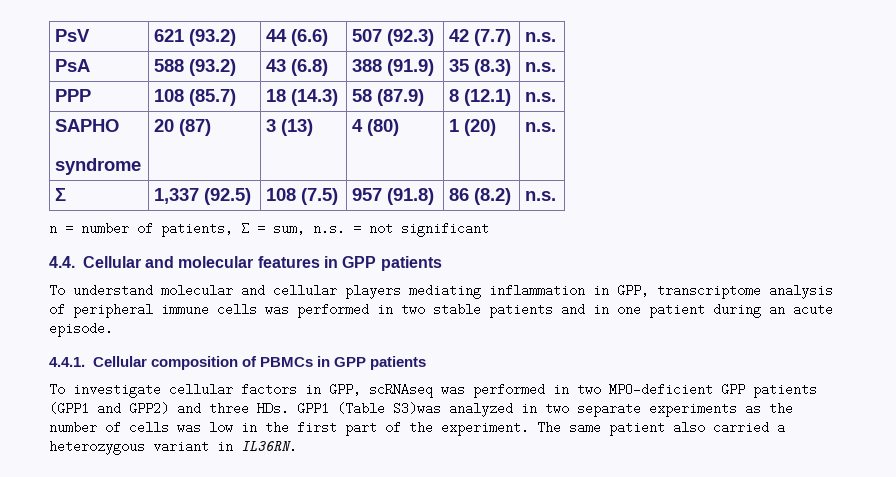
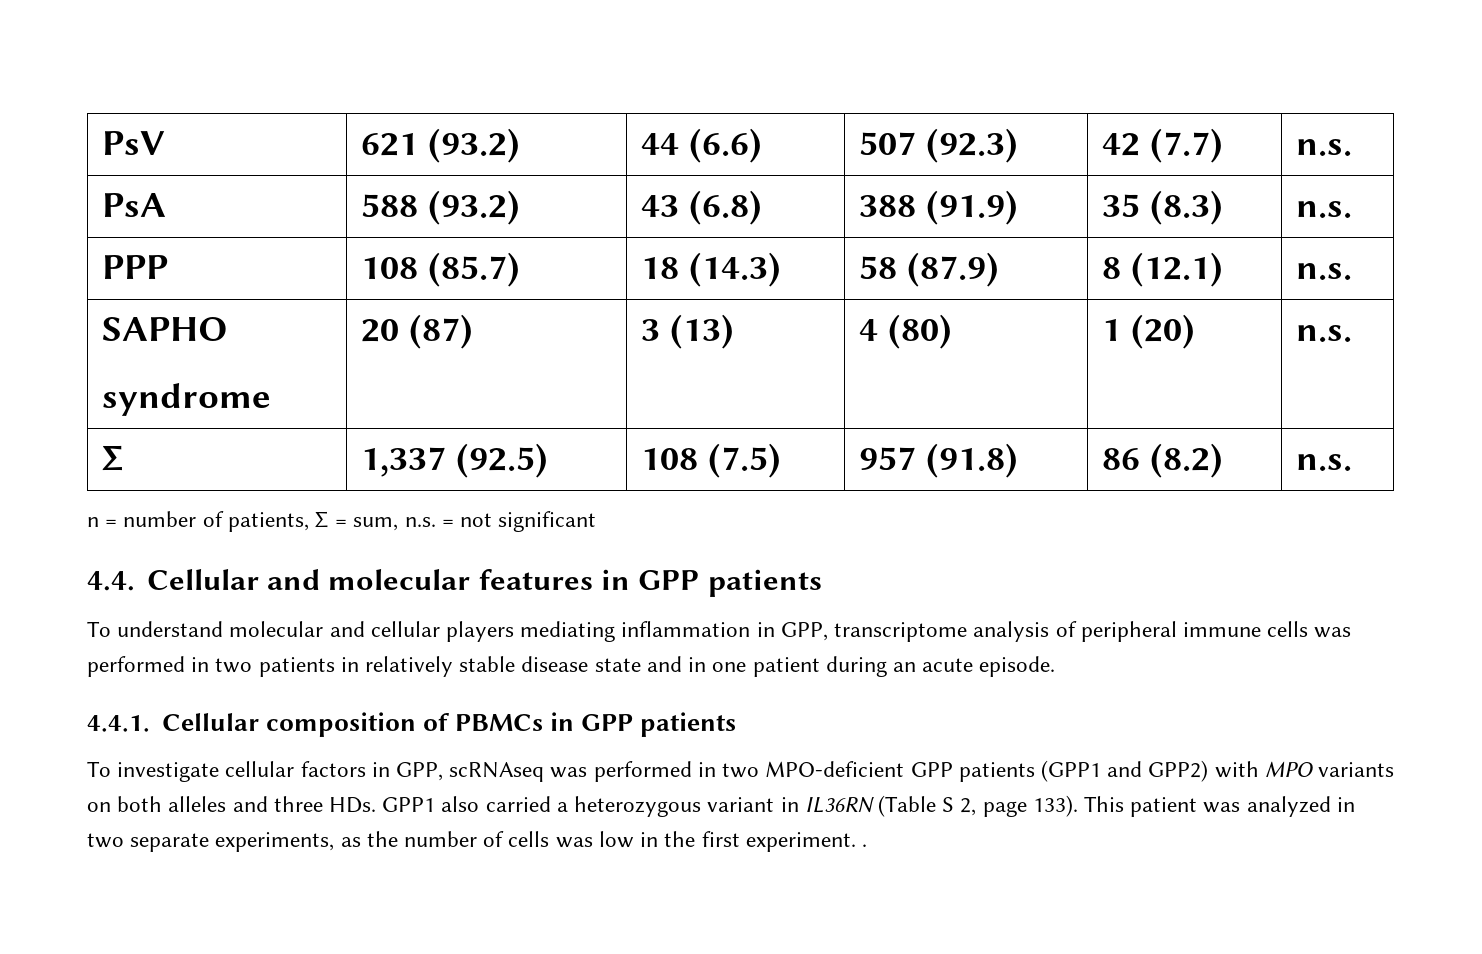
[433,303,553,318] stable patients -> [258,656,641,677] patients in relatively stable disease state
[177,402,441,415] and three HDs. GPP1 (Table S3)was -> [1214,761,1394,778] [87,795,1241,817] with MPO variants on both alleles and three HDs. GPP1 also carried a heterozygous variant in IL36RN (Table S 2, page 133). This patient was
[649,402,737,417] experiments -> [215,832,335,852] experiments,
[345,421,785,436] [49,440,297,455] part of the experiment. The same patient also carried a heterozygous variant in IL36RN. -> [745,832,867,852] experiment. .

